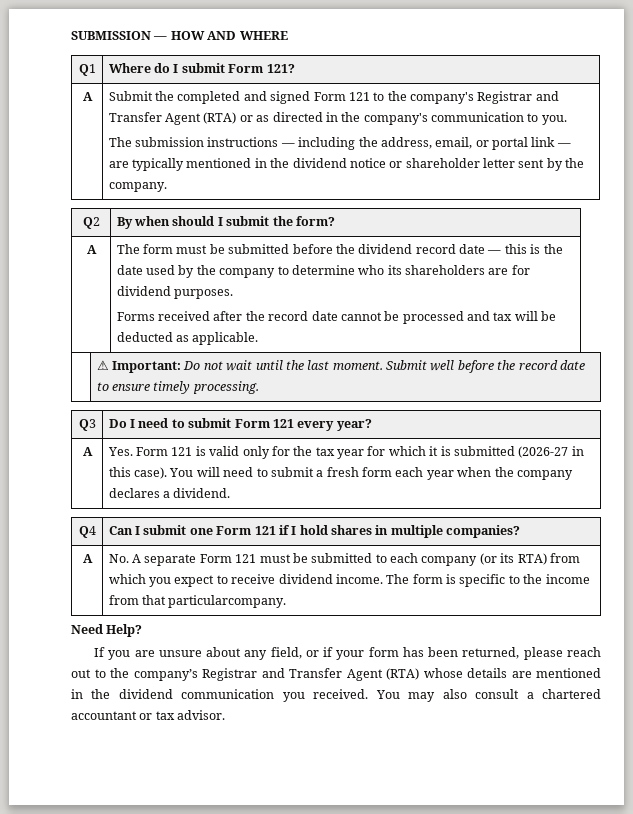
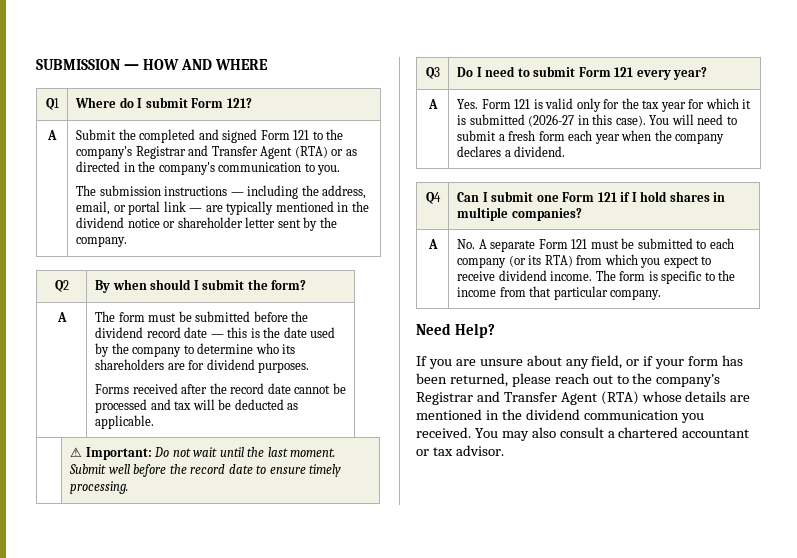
[168,595,287,608] particularcompany. -> [553,286,662,300] particular company.

